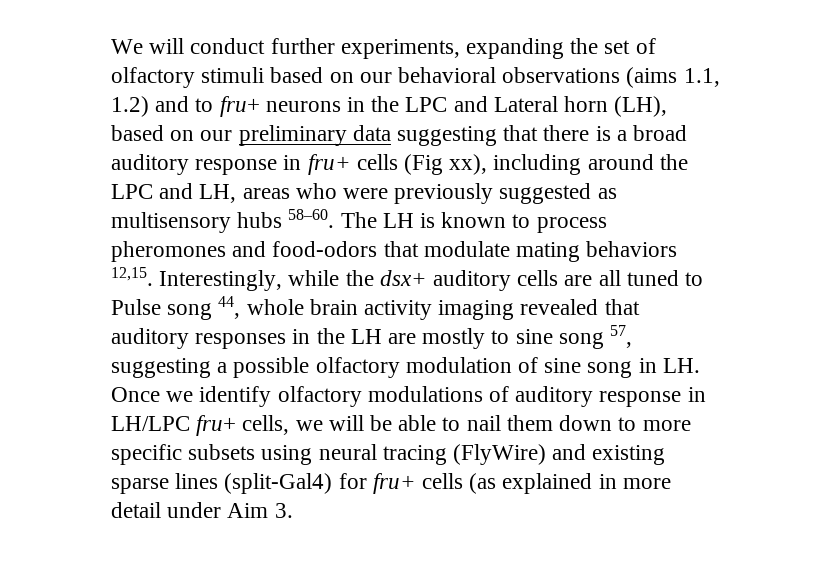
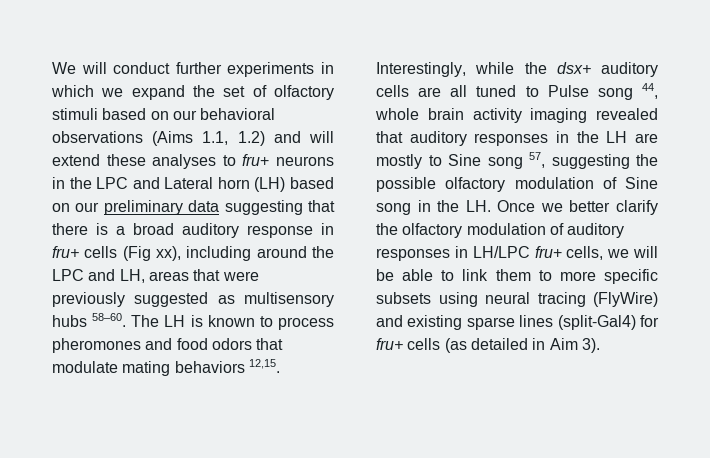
[340,38,565,59] experiments, expanding -> [227,62,334,77] [51,85,185,100] experiments in which we expand
[626,67,678,88] (aims -> [152,131,194,146] (Aims
(190, 104) none -> [308,131,334,143] [52,154,217,169] will extend these analyses
[614,96,668,117] (LH), -> [254,177,286,192] (LH)
[295,183,337,199] who -> [193,269,221,281] that
[272,241,378,257] food-odors -> [176,338,252,350] food odors
[515,329,553,344] sine -> [448,154,481,166] Sine
[217,362,228,373] a -> [636,154,658,166] the
[544,358,582,373] sine -> [625,177,658,189] Sine
(657, 365) none -> [437,200,460,212] the
[199,386,483,407] identify olfactory modulations -> [569,200,658,215] [376,223,546,238] better clarify the olfactory modulation
[599,391,682,407] response -> [376,248,450,261] responses
[466,415,613,431] nail them down -> [462,269,531,281] link them
[502,473,671,494] [111,502,293,518] explained in more detail under Aim 3. -> [470,338,600,353] detailed in Aim 3).

